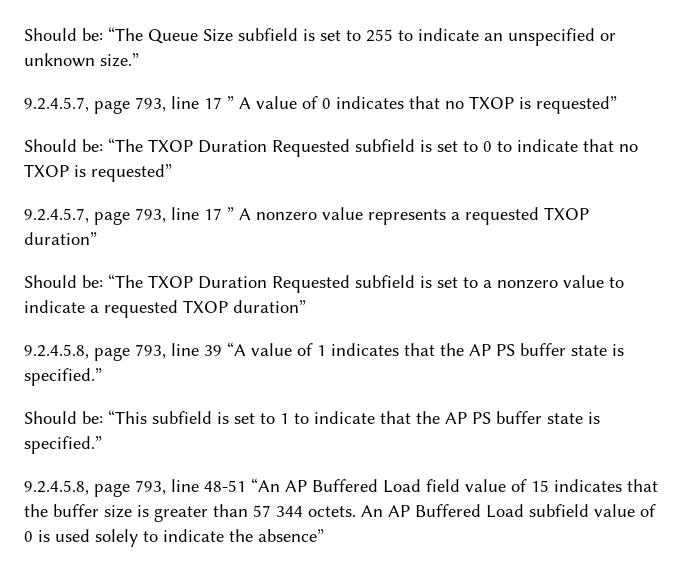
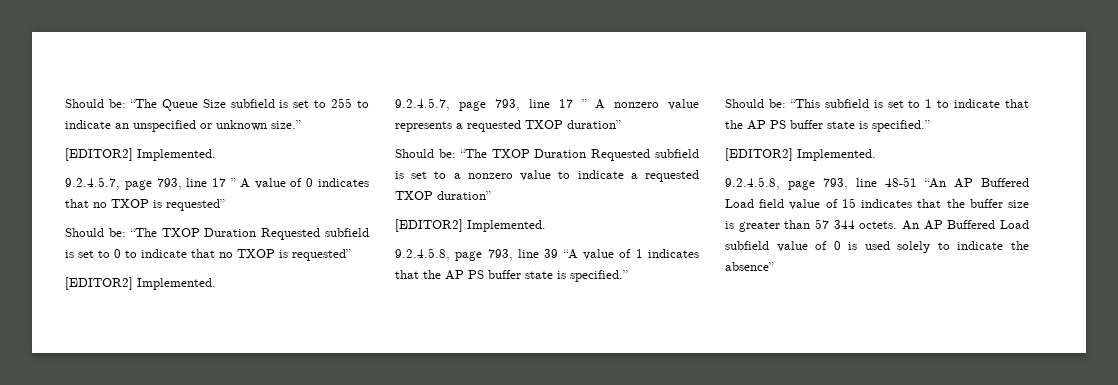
(139, 60) none -> [65,148,216,161] // [EDITOR2] Implemented.
(172, 173) none -> [65,277,216,290] // [EDITOR2] Implemented.
(306, 306) none -> [395,219,546,232] // [EDITOR2] Implemented.
(102, 445) none -> [725,148,876,161] // [EDITOR2] Implemented.

